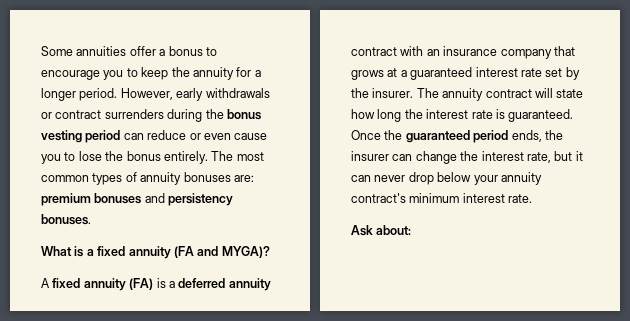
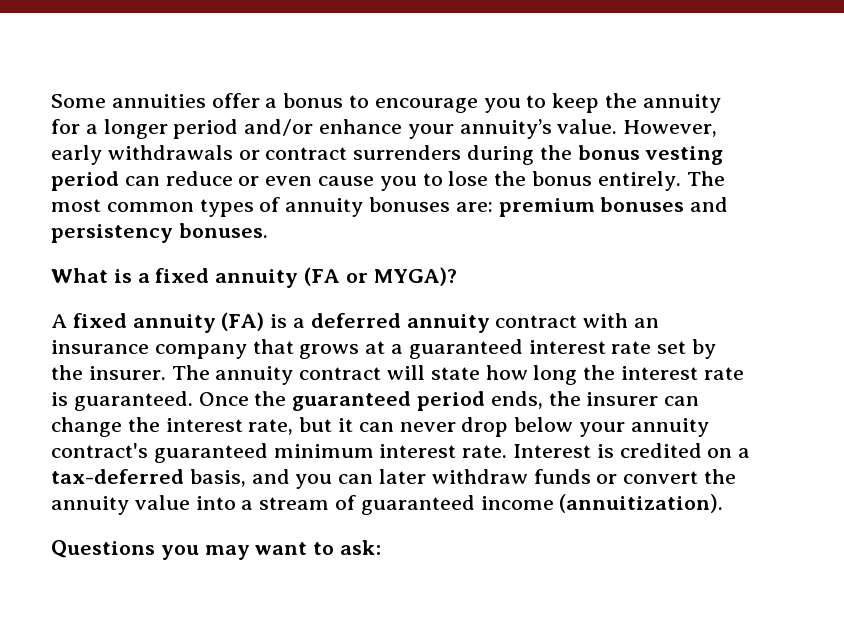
[79,88,118,101] period. -> [173,119,618,139] period and/or enhance your annuity’s value.
[197,246,219,256] and -> [345,273,368,283] or
(406, 198) none -> [153,443,268,463] guaranteed
[351,225,412,236] // Ask about: -> [513,443,751,458] [51,469,737,489] [51,494,724,515] [51,540,382,560] Interest is credited on a tax-deferred basis, and you can later withdraw funds or convert the annuity value into a stream of guaranteed income (annuitization). // Questions you may want to ask:

